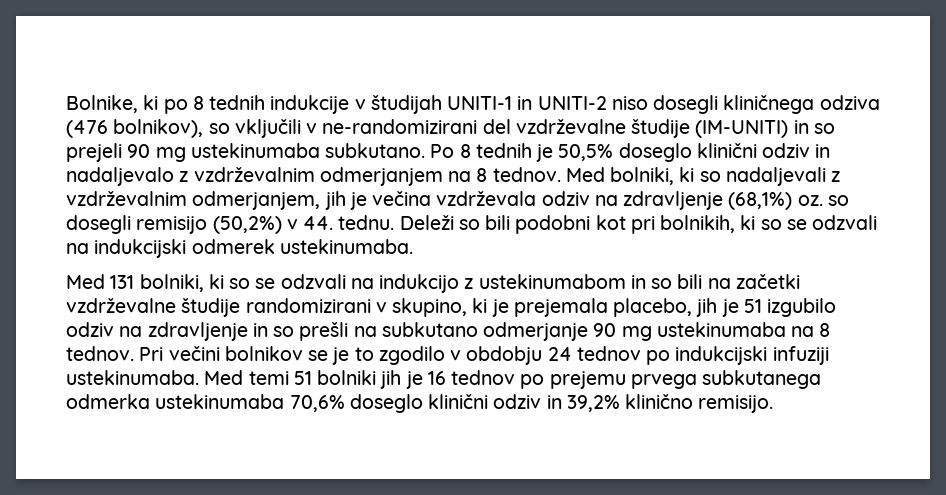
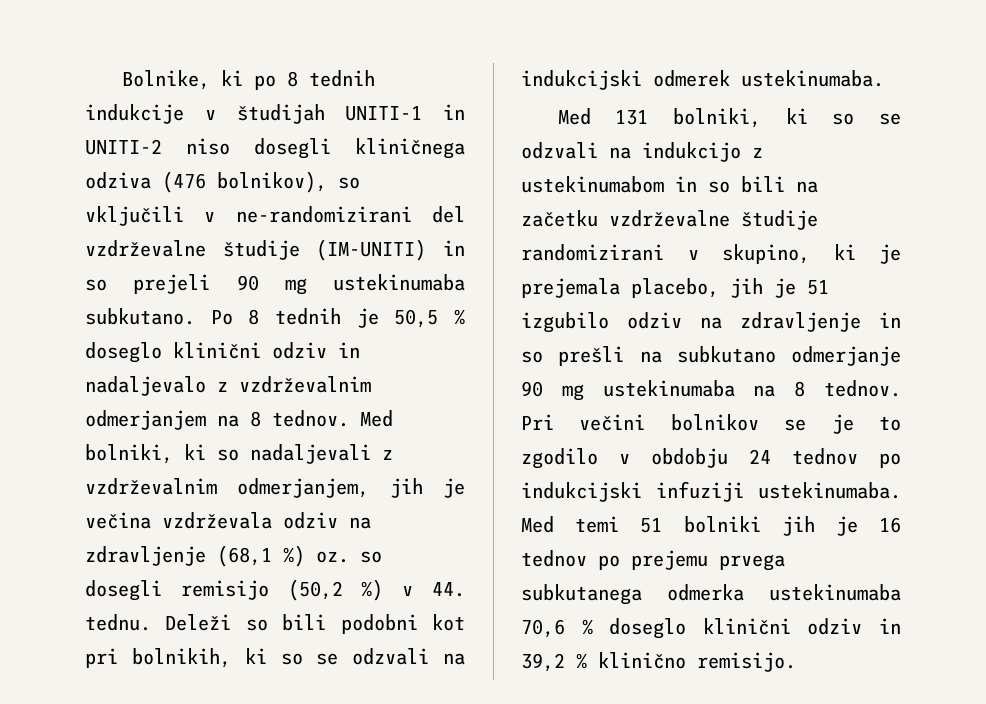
[558,144,614,161] 50,5% -> [394,309,466,328] 50,5 %
[728,192,793,210] (68,1%) -> [217,545,305,567] (68,1 %)
[212,216,282,234] (50,2%) -> [287,579,384,601] (50,2 %)
[735,274,800,289] začetki -> [521,210,598,227] začetku
[289,394,620,413] 70,6% doseglo klinični odziv in 39,2% -> [521,618,901,639] [521,653,587,672] 70,6 % doseglo klinični odziv in 39,2 %

